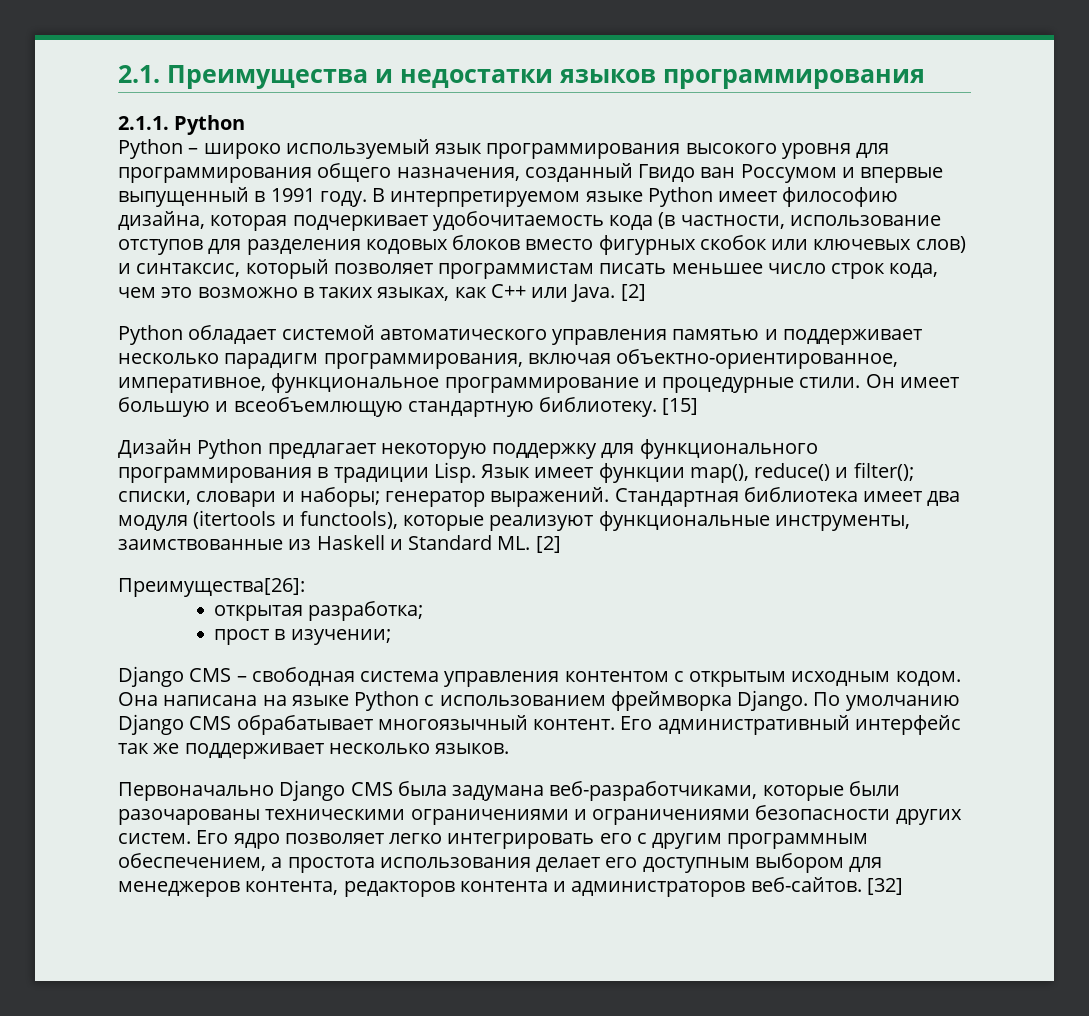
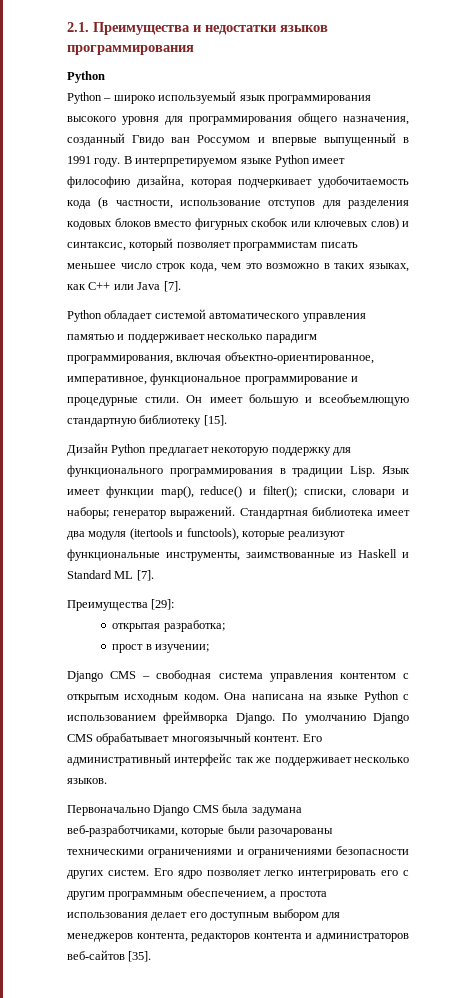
[118,116,169,130] 2.1.1. -> (194, 50) none
[571,284,646,302] Java. [2] -> [137,281,181,292] Java [7].
[539,397,699,417] библиотеку. [15] -> [139,415,227,427] библиотеку [15].
[497,536,561,553] [118,578,305,597] ML. [2] // Преимущества[26]: -> [114,570,154,581] [67,599,175,611] ML [7]. // Преимущества [29]:
[750,877,903,895] веб-сайтов. [32] -> [67,950,152,962] веб-сайтов [35].

